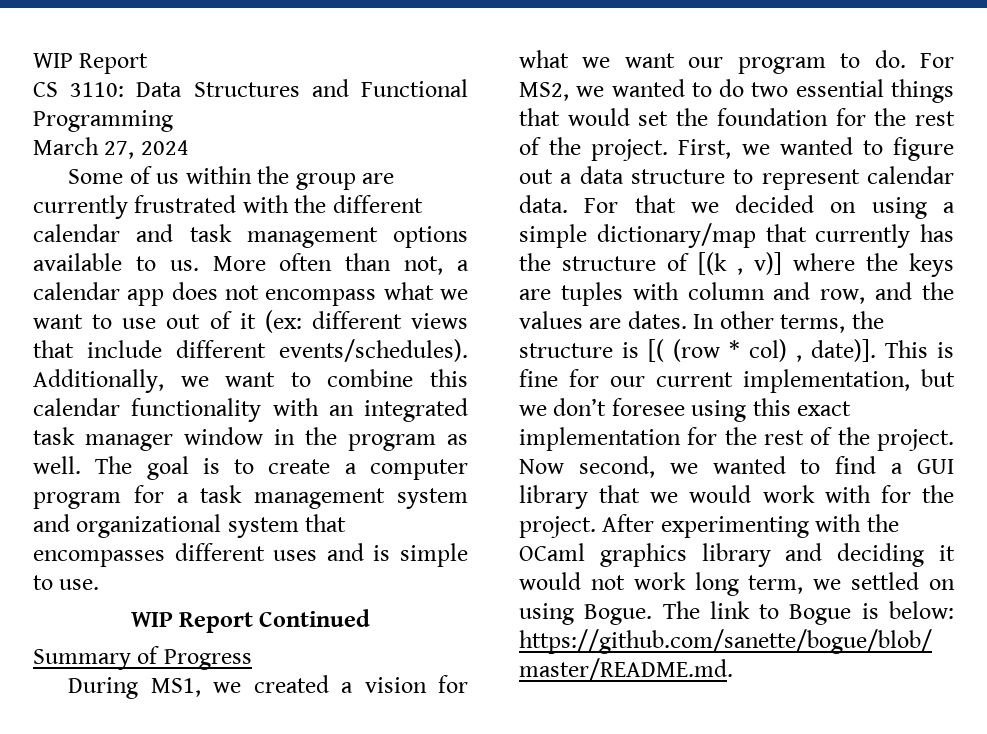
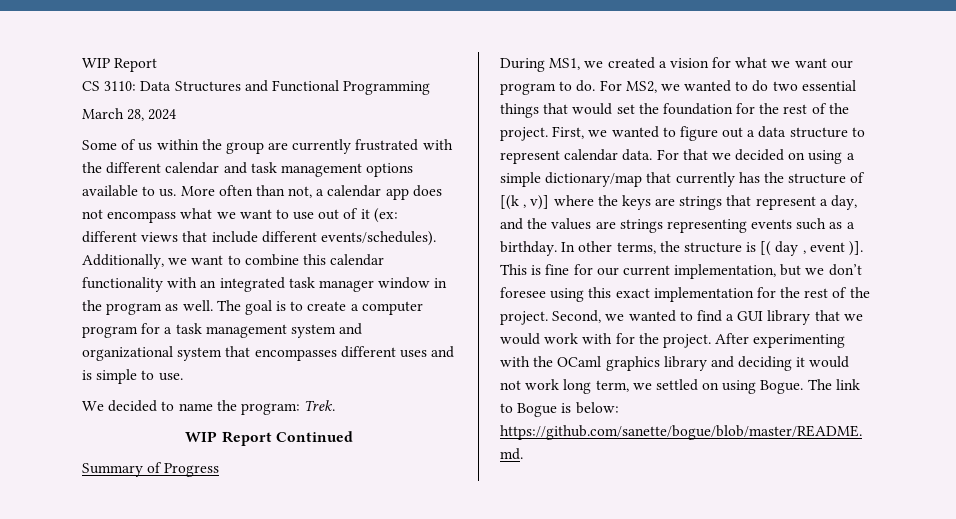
[104,141,135,159] 27, -> [127,109,145,121] 28,
(100, 584) none -> [82,400,336,415] // We decided to name the program: Trek.
[560,282,954,306] [519,311,687,329] tuples with column and row, and the values are dates. -> [679,195,858,210] [500,218,855,233] [500,241,557,256] strings that represent a day, and the values are strings representing events such as a birthday.
[673,339,876,362] (row * col) , date)]. -> [775,241,864,256] day , event )].
[519,456,655,478] Now second, -> [552,310,602,323] Second,

